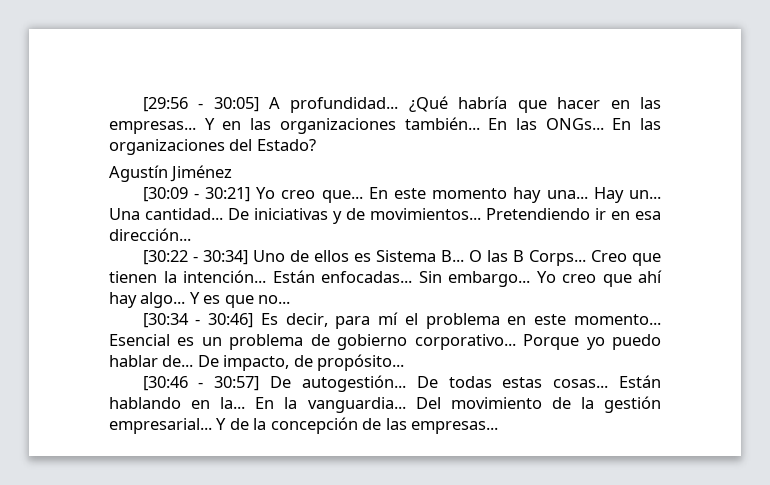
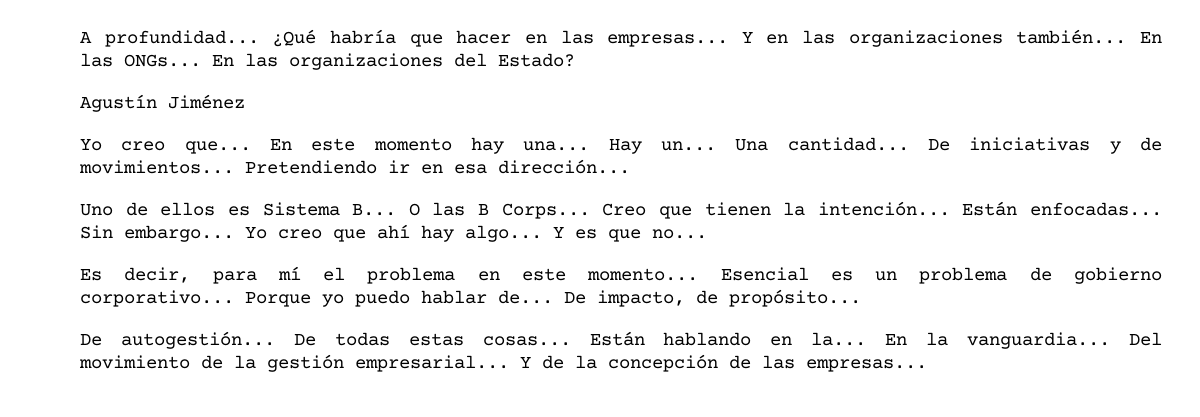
[142,97,259,112] [29:56 - 30:05] -> (80, 37) none
[142,187,251,202] [30:09 - 30:21] -> (245, 101) none
[142,250,248,265] [30:22 - 30:34] -> (630, 166) none
[142,313,254,328] [30:34 - 30:46] -> (707, 234) none
[142,376,260,391] [30:46 - 30:57] -> (861, 298) none

